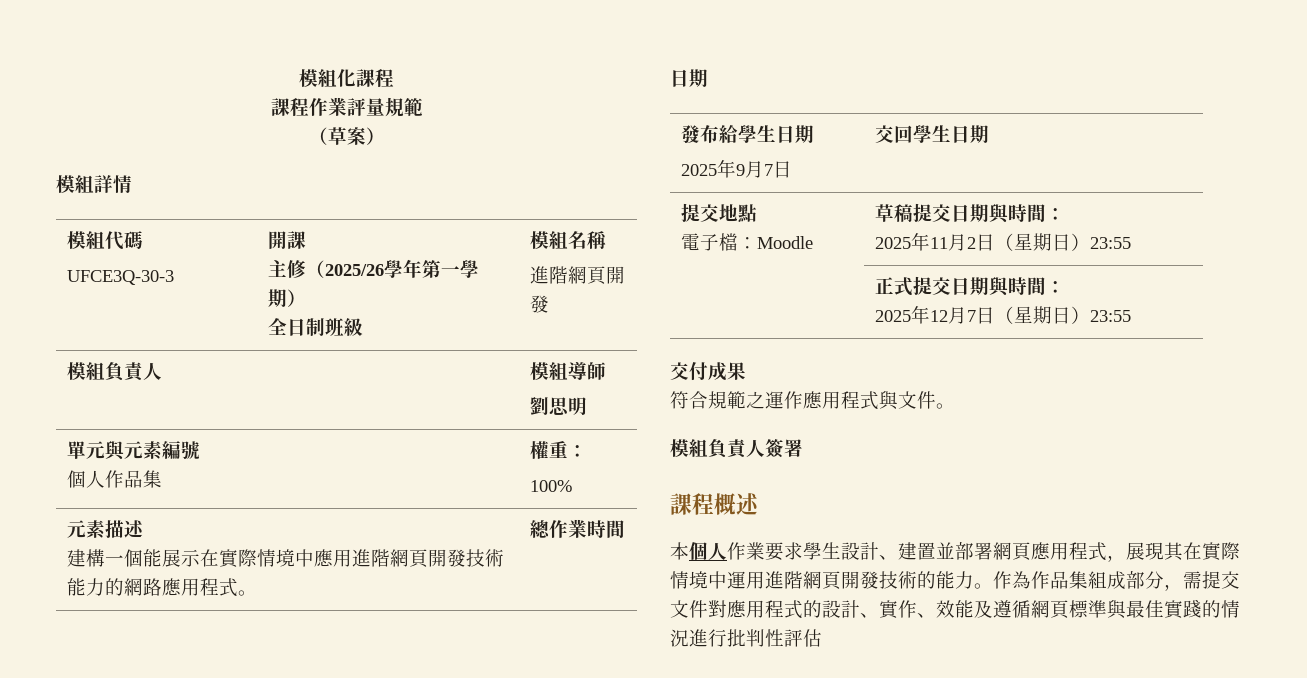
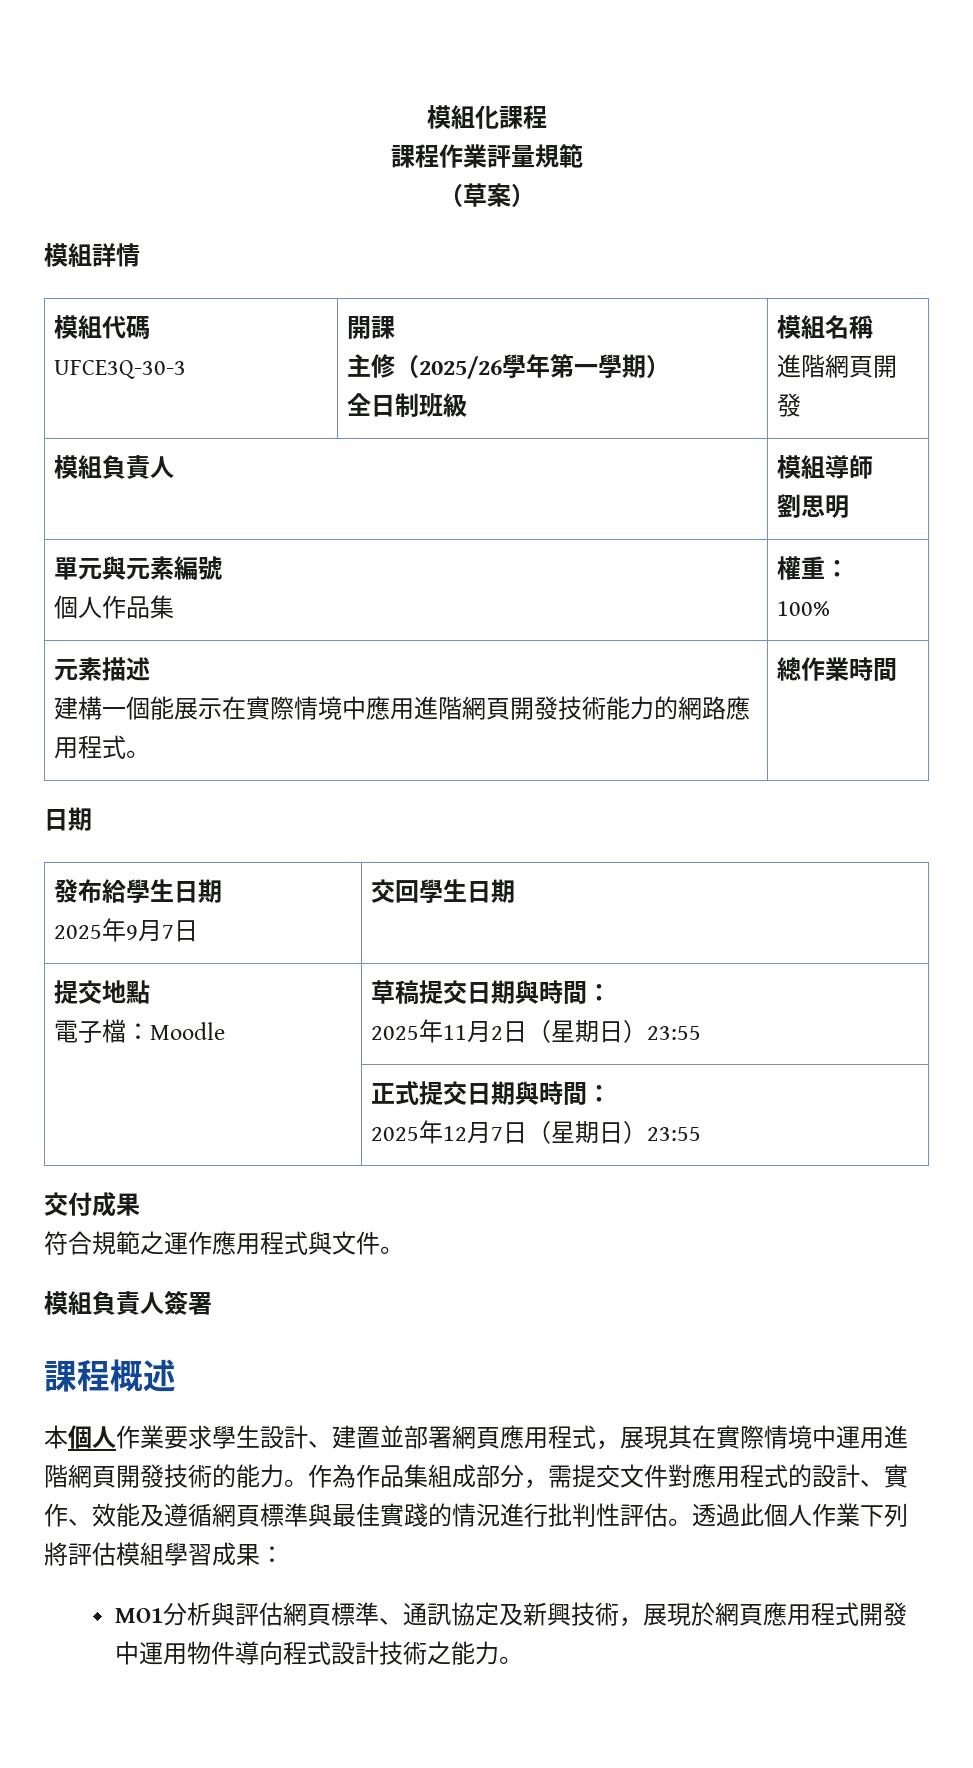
(822, 638) none -> [668,1503,908,1527] [44,1542,284,1566] [115,1602,908,1627] [115,1641,524,1665] 。透過此個人作業下列將評估模組學習成果： // MO1分析與評估網頁標準、通訊協定及新興技術，展現於網頁應用程式開發中運用物件導向程式設計技術之能力。

